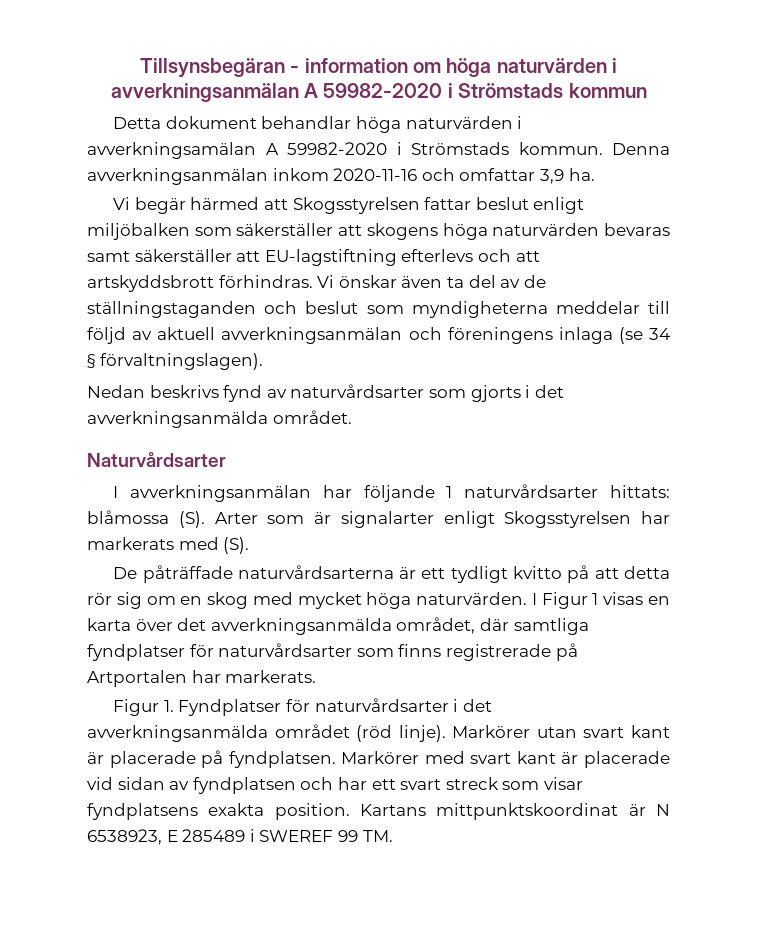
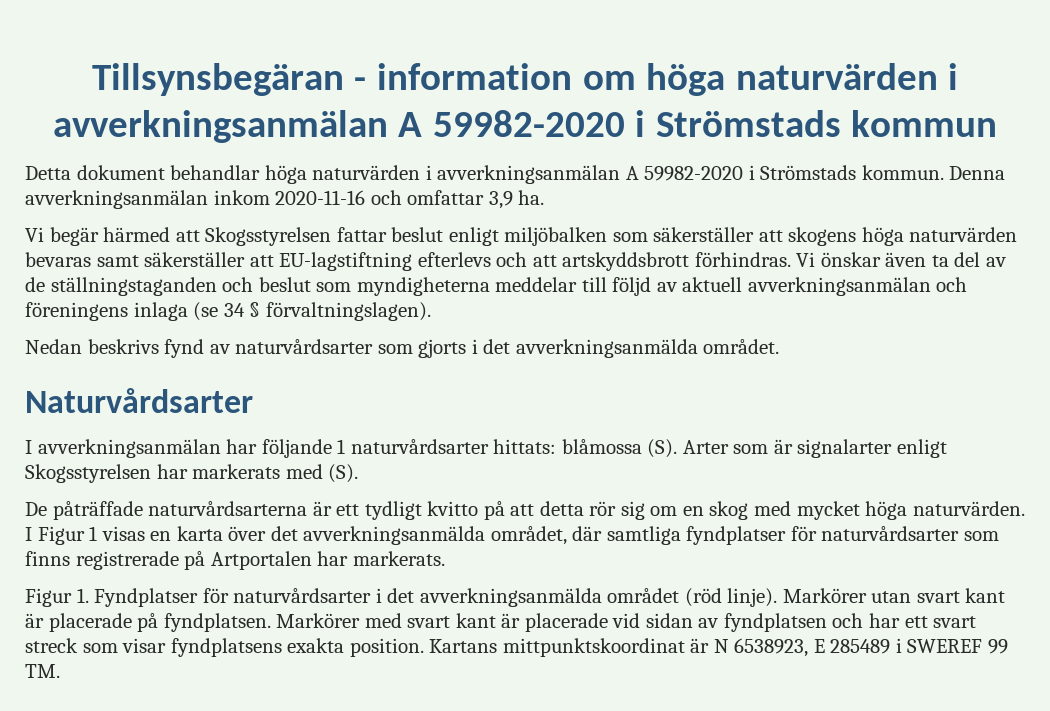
[87,142,256,159] avverkningsamälan -> [437,165,621,184] avverkningsanmälan

